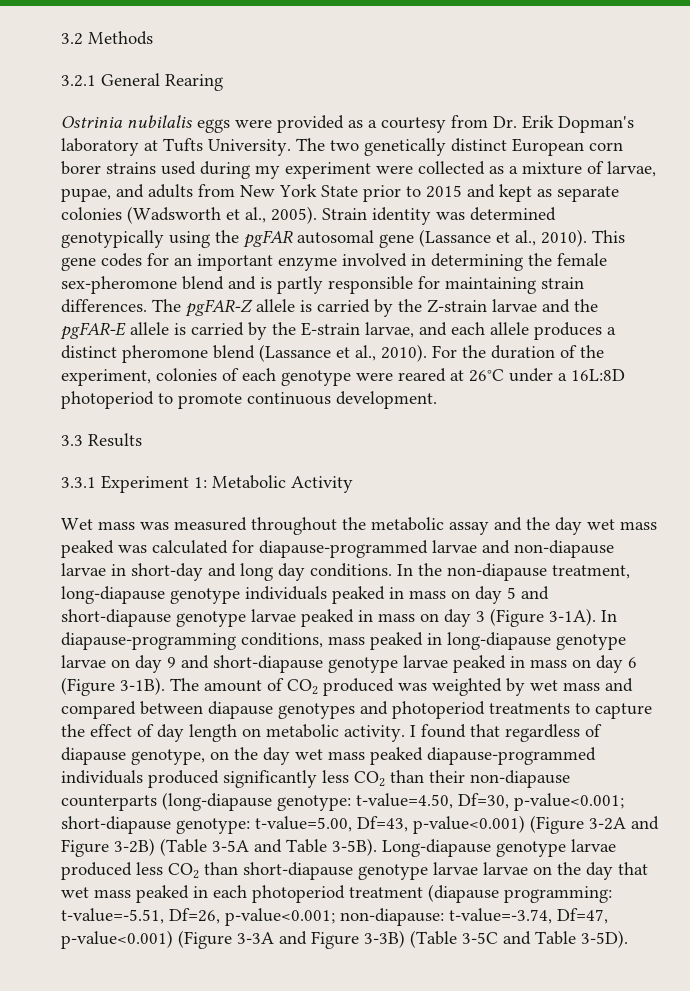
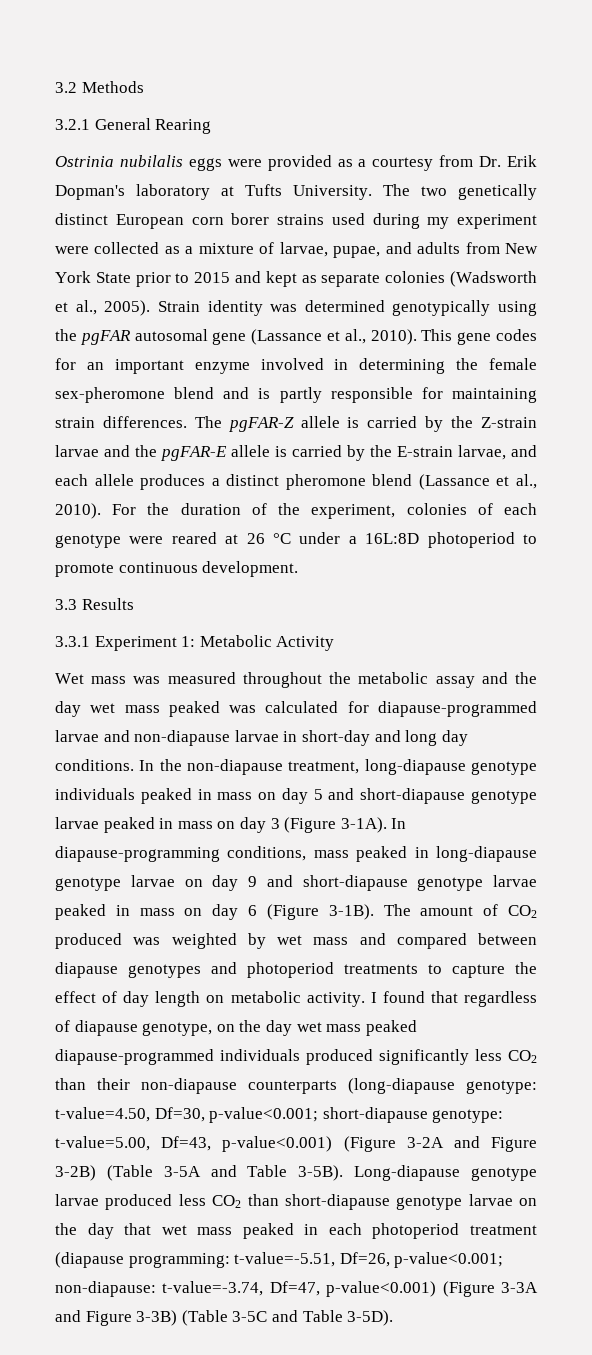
[469,369,504,382] 26°C -> [246,533,291,544] 26 °C
[483,862,528,875] larvae -> (513, 1200) none

